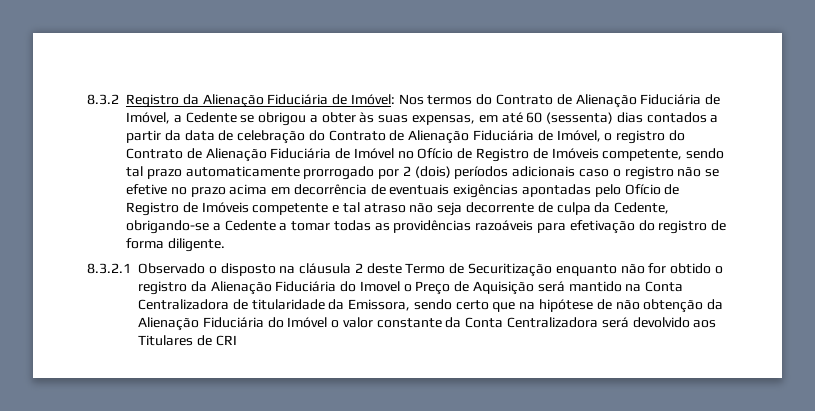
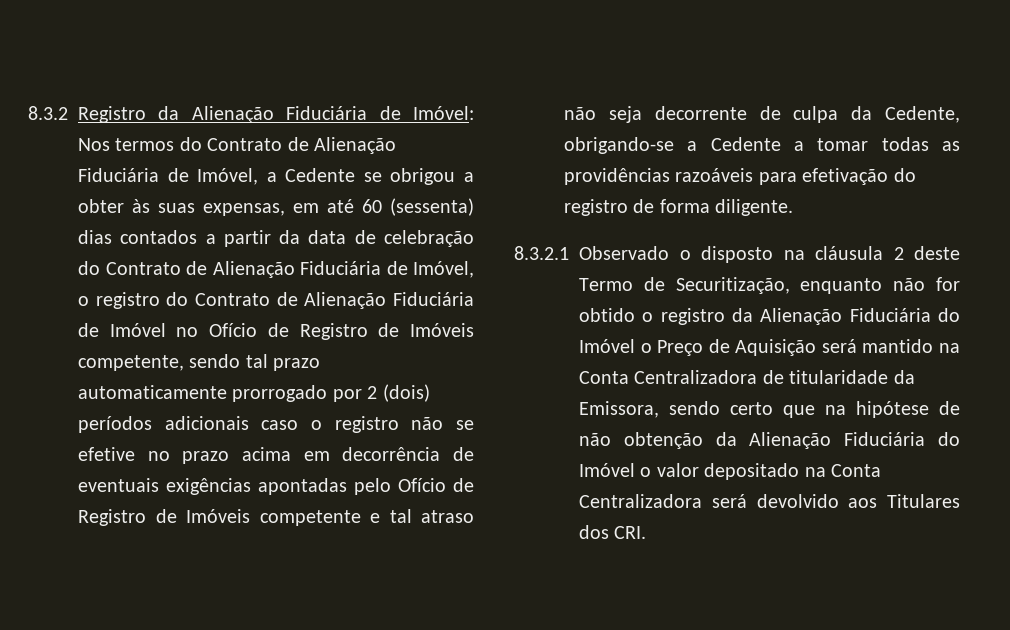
[468,263,553,277] Securitização -> [675,277,790,294] Securitização,
[359,281,400,292] Imovel -> [579,339,635,353] Imóvel
[376,317,462,328] constante da -> [704,463,826,480] depositado na
[196,335,237,346] de CRI -> [579,525,647,539] dos CRI.

